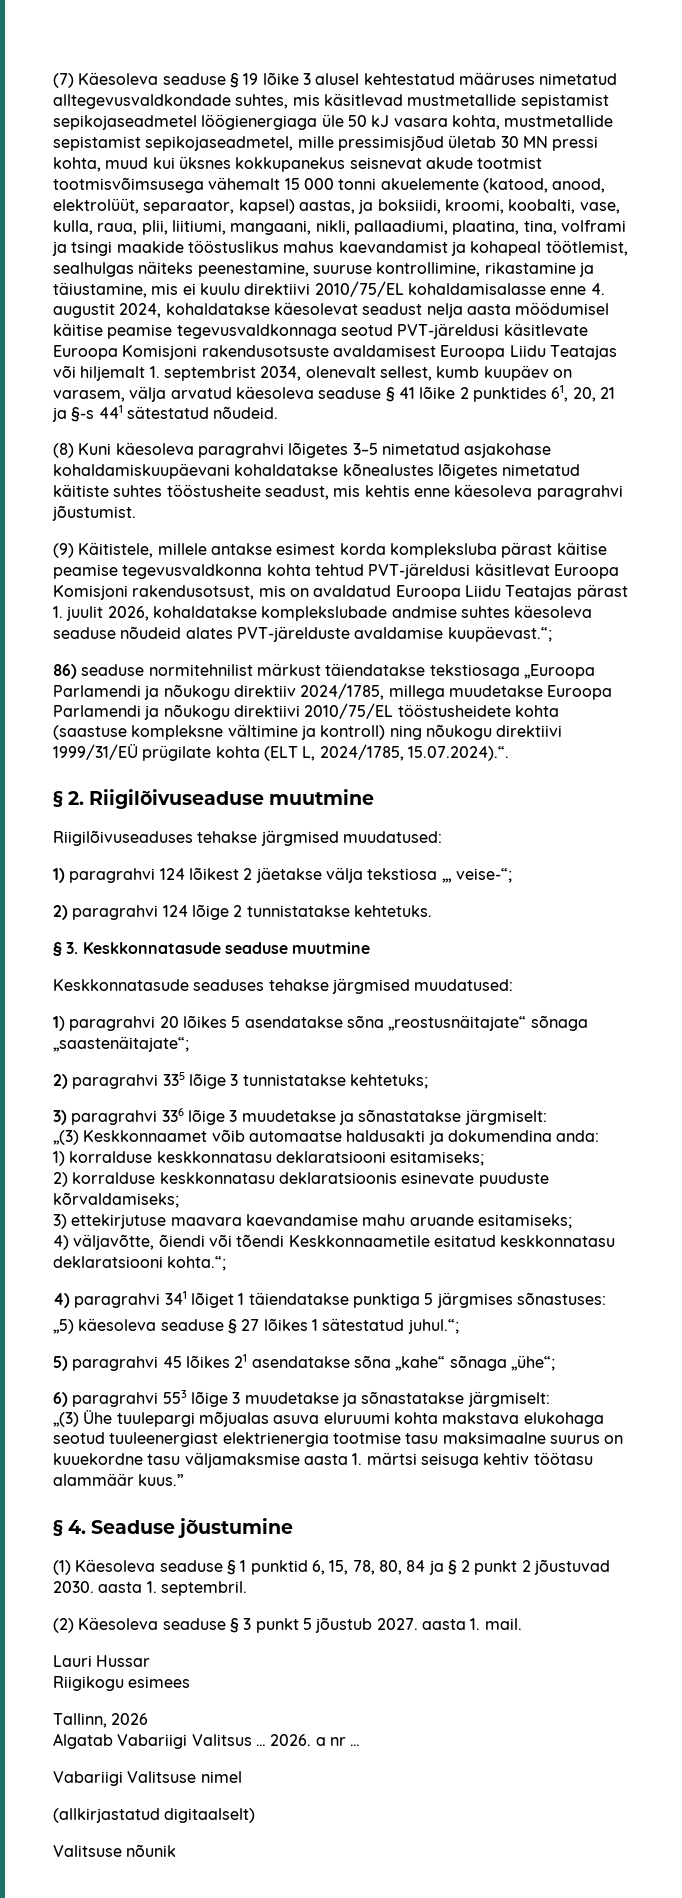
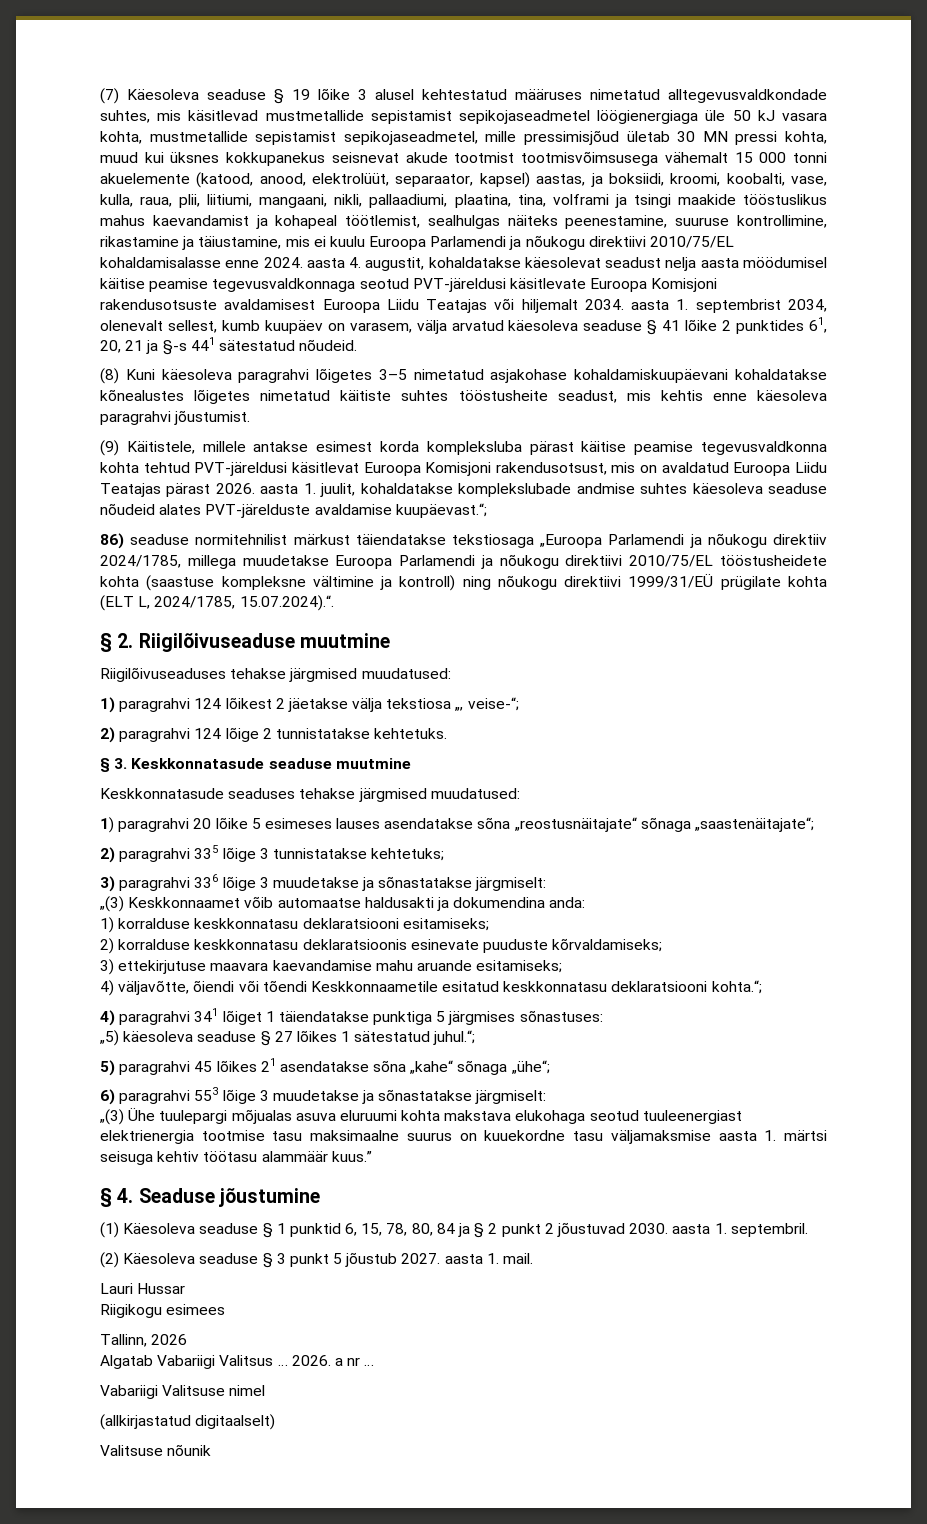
[244,281,605,297] [53,303,162,318] direktiivi 2010/75/EL kohaldamisalasse enne 4. augustit 2024, -> [369,235,735,250] [100,257,425,271] Euroopa Parlamendi ja nõukogu direktiivi 2010/75/EL kohaldamisalasse enne 2024. aasta 4. augustit,
(146, 373) none -> [584,299,670,310] 2034. aasta
[53,606,149,621] 1. juulit 2026, -> [215,483,356,497] 2026. aasta 1. juulit,
[182,1015,241,1028] lõikes 5 -> [215,817,381,829] lõike 5 esimeses lauses

